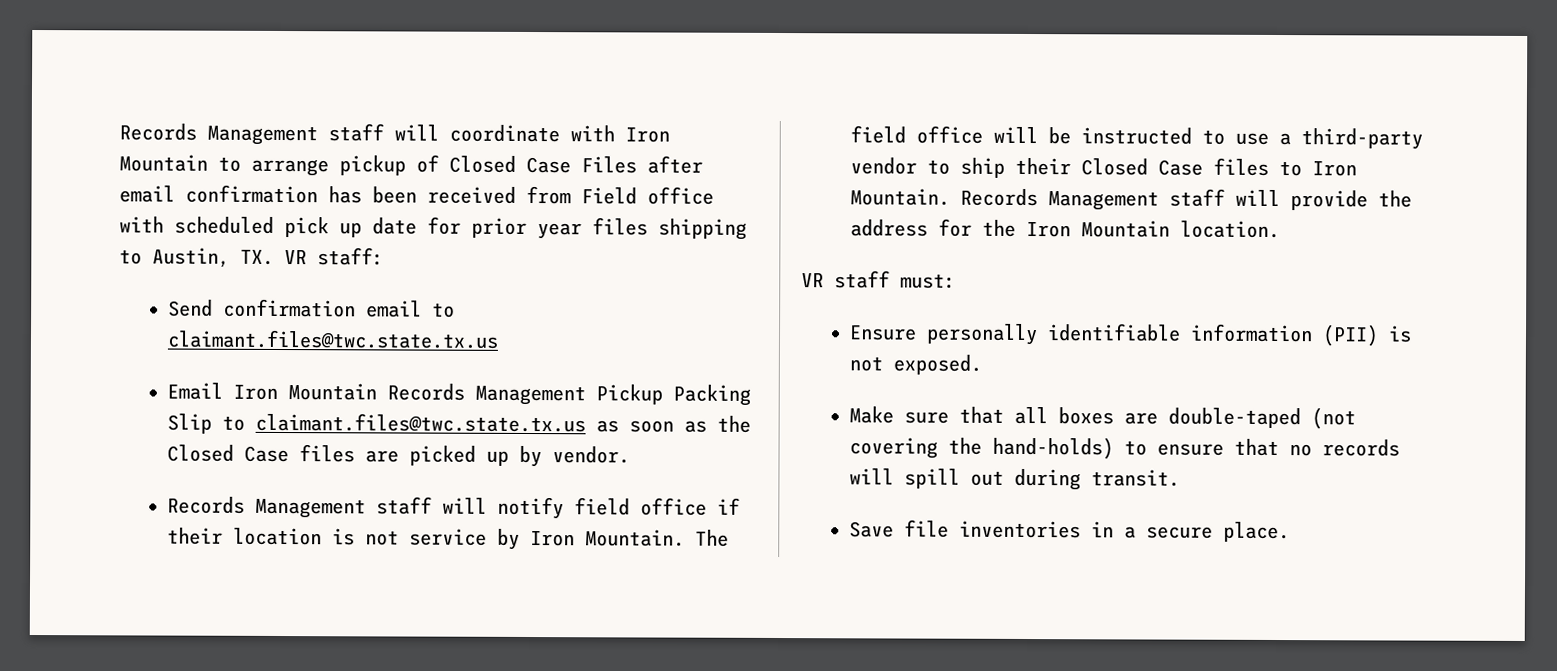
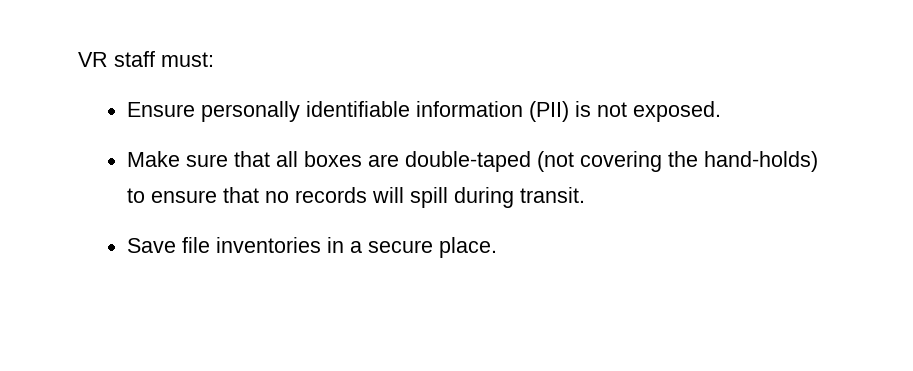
[119,123,670,146] [119,154,703,177] [119,184,714,205] [119,216,747,240] [119,247,384,268] [167,298,455,318] [166,329,499,349] [166,382,751,406] [166,412,751,434] [166,444,630,468] [166,496,740,520] [166,527,729,550] [849,125,1423,150] [849,157,1357,178] [849,188,1412,211] [849,218,1280,239] Records Management staff will coordinate with Iron Mountain to arrange pickup of Closed Case Files after email confirmation has been received from Field office with scheduled pick up date for prior year files shipping to Austin, TX. VR staff: // Send confirmation email to claimant.files@twc.state.tx.us // Email Iron Mountain Records Management Pickup Packing Slip to claimant.files@twc.state.tx.us as soon as the Closed Case files are picked up by vendor. // Records Management staff will notify field office if their location is not service by Iron Mountain. The field office will be instructed to use a third-party vendor to ship their Closed Case files to Iron Mountain. Records Management staff will provide the address for the Iron Mountain location. // -> (78, 59) none
[969,470,1004,486] out -> (448, 197) none

